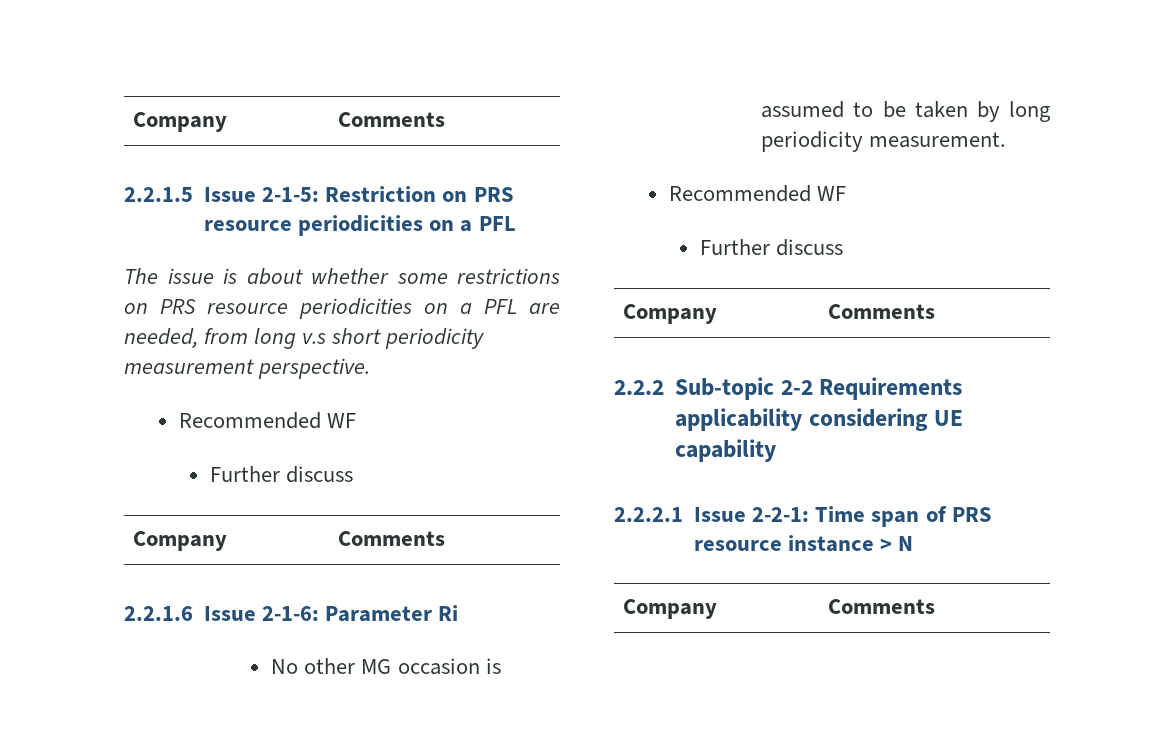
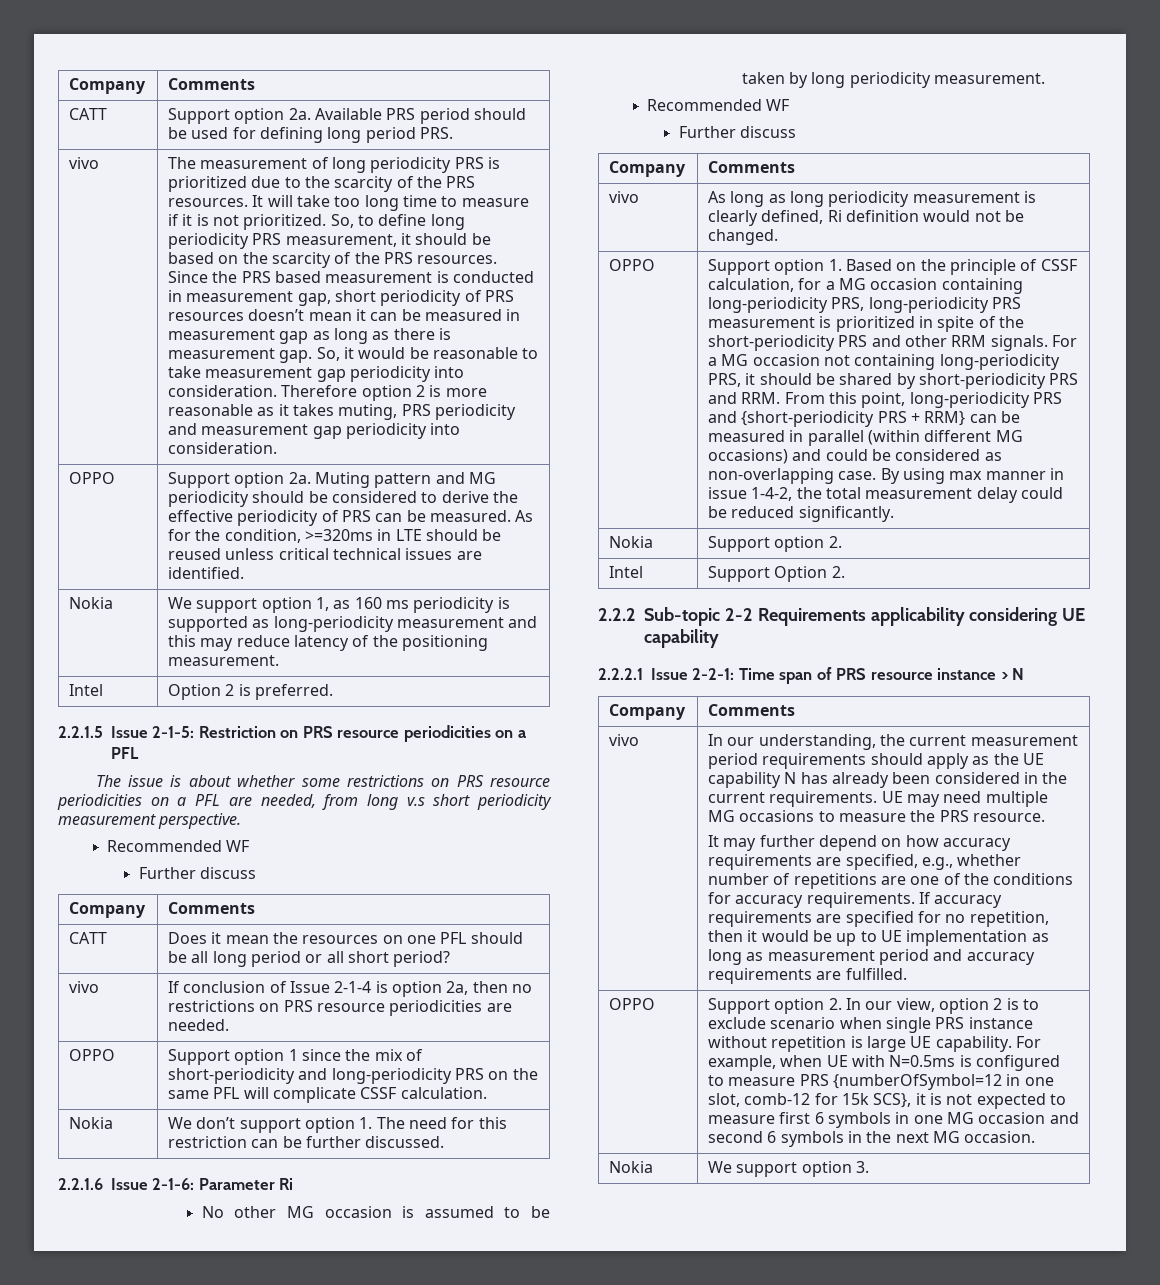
[133,112,228,132] [338,112,446,127] Company | Comments -> [69,78,147,94] [168,78,256,90] [69,108,108,120] [168,108,527,124] [168,127,454,143] [69,157,100,169] [168,157,501,173] [168,176,476,192] [168,195,529,211] [168,214,465,230] [168,233,491,249] [168,252,498,268] [168,271,535,283] [168,290,515,306] [168,309,521,321] [168,328,452,344] [168,347,539,363] [168,366,465,382] [168,385,487,401] [168,404,517,420] [168,423,461,439] [168,442,278,454] [69,472,116,484] [168,472,497,488] [168,491,519,507] [168,510,534,526] [168,529,502,543] [168,548,482,560] [168,567,245,579] [69,597,114,609] [168,597,510,613] [168,616,538,632] [168,635,489,651] [168,655,280,666] [69,684,104,696] [168,684,334,700] Company | Comments // CATT | Support option 2a. Available PRS period should be used for defining long period PRS. // vivo | The measurement of long periodicity PRS is prioritized due to the scarcity of the PRS resources. It will take too long time to measure if it is not prioritized. So, to define long periodicity PRS measurement, it should be based on the scarcity of the PRS resources. Since the PRS based measurement is conducted in measurement gap, short periodicity of PRS resources doesn’t mean it can be measured in measurement gap as long as there is measurement gap. So, it would be reasonable to take measurement gap periodicity into consideration. Therefore option 2 is more reasonable as it takes muting, PRS periodicity and measurement gap periodicity into consideration. // OPPO | Support option 2a. Muting pattern and MG periodicity should be considered to derive the effective periodicity of PRS can be measured. As for the condition, >=320ms in LTE should be reused unless critical technical issues are identified. // Nokia | We support option 1, as 160 ms periodicity is supported as long-periodicity measurement and this may reduce latency of the positioning measurement. // Intel | Option 2 is preferred.
(446, 538) none -> [69,932,108,944] [168,932,523,944] [168,951,451,967] [69,981,100,993] [168,981,533,997] [168,1000,512,1016] [168,1019,230,1031] [69,1049,116,1061] [168,1049,424,1065] [168,1068,538,1084] [168,1087,487,1103] [69,1117,114,1129] [168,1117,507,1133] [168,1136,445,1148] // CATT | Does it mean the resources on one PFL should be all long period or all short period? // vivo | If conclusion of Issue 2-1-4 is option 2a, then no restrictions on PRS resource periodicities are needed. // OPPO | Support option 1 since the mix of short-periodicity and long-periodicity PRS on the same PFL will complicate CSSF calculation. // Nokia | We don’t support option 1. The need for this restriction can be further discussed.
(936, 311) none -> [609,191,640,203] [708,191,1037,207] [708,210,1025,226] [708,229,779,245] [609,259,656,271] [708,259,1077,275] [708,278,1023,294] [708,297,1022,313] [708,316,1025,332] [708,335,1078,351] [708,354,1060,370] [708,373,1079,389] [708,392,1063,408] [708,411,1021,427] [708,430,1023,446] [708,449,1002,464] [708,468,1065,484] [708,487,1064,503] [708,506,894,522] [609,536,654,548] [708,536,842,552] [609,566,644,578] [708,566,845,582] // vivo | As long as long periodicity measurement is clearly defined, Ri definition would not be changed. // OPPO | Support option 1. Based on the principle of CSSF calculation, for a MG occasion containing long-periodicity PRS, long-periodicity PRS measurement is prioritized in spite of the short-periodicity PRS and other RRM signals. For a MG occasion not containing long-periodicity PRS, it should be shared by short-periodicity PRS and RRM. From this point, long-periodicity PRS and {short-periodicity PRS + RRM} can be measured in parallel (within different MG occasions) and could be considered as non-overlapping case. By using max manner in issue 1-4-2, the total measurement delay could be reduced significantly. // Nokia | Support option 2. // Intel | Support Option 2.
(936, 606) none -> [609,734,640,746] [708,734,1078,750] [708,753,1045,769] [708,772,1068,788] [708,791,1048,807] [708,810,1046,822] [708,835,1012,851] [708,854,1022,870] [708,873,1074,889] [708,892,1003,908] [708,911,1049,927] [708,930,1049,946] [708,949,1035,965] [708,968,907,984] [609,998,656,1010] [708,998,1040,1014] [708,1017,1033,1033] [708,1036,1042,1052] [708,1055,1061,1071] [708,1074,1054,1090] [708,1093,1067,1109] [708,1112,1079,1128] [708,1131,1036,1147] [609,1161,654,1173] [708,1161,870,1177] // vivo | In our understanding, the current measurement period requirements should apply as the UE capability N has already been considered in the current requirements. UE may need multiple MG occasions to measure the PRS resource. // It may further depend on how accuracy requirements are specified, e.g., whether number of repetitions are one of the conditions for accuracy requirements. If accuracy requirements are specified for no repetition, then it would be up to UE implementation as long as measurement period and accuracy requirements are fulfilled. // OPPO | Support option 2. In our view, option 2 is to exclude scenario when single PRS instance without repetition is large UE capability. For example, when UE with N=0.5ms is configured to measure PRS {numberOfSymbol=12 in one slot, comb-12 for 15k SCS}, it is not expected to measure first 6 symbols in one MG occasion and second 6 symbols in the next MG occasion. // Nokia | We support option 3.

